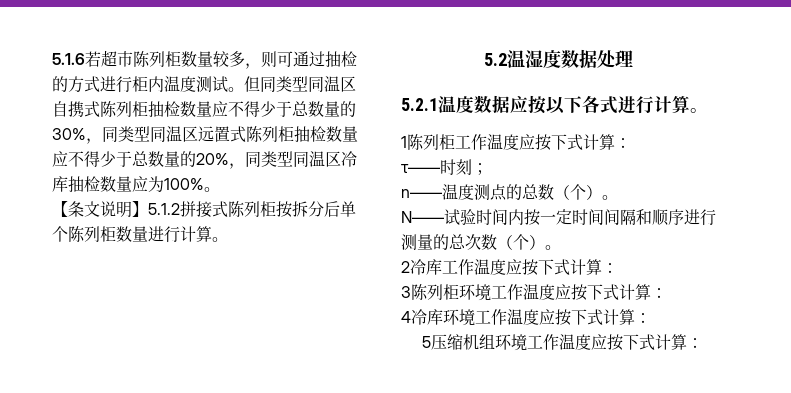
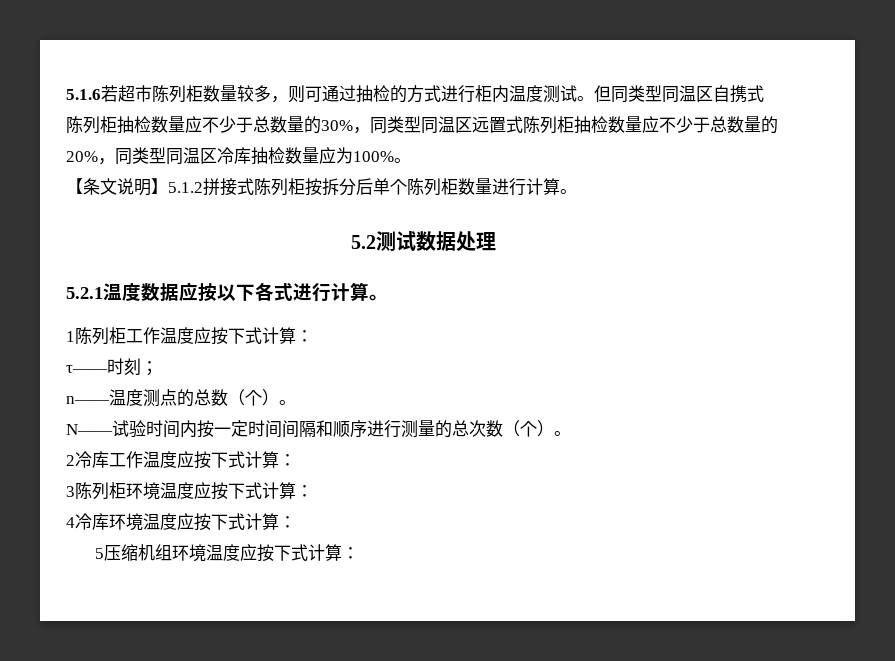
[244,101,260,117] 得 -> (219, 125) none
[84,151,100,167] 得 -> (676, 125) none
[507,50,561,68] 温湿度 -> [375,231,416,251] 测试
[491,284,523,300] 工作 -> (160, 491) none
[475,309,507,325] 工作 -> (143, 522) none
[527,334,560,350] 工作 -> (206, 553) none

